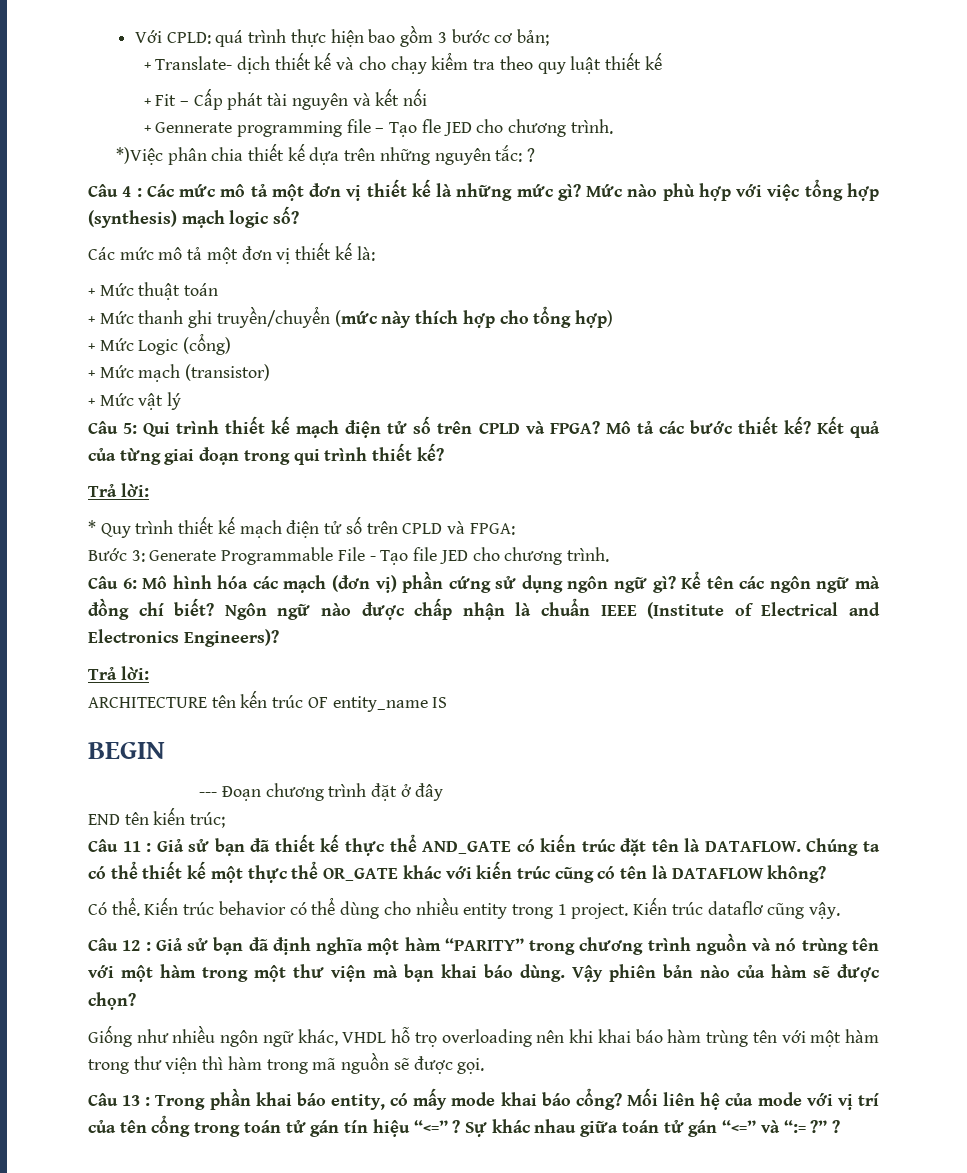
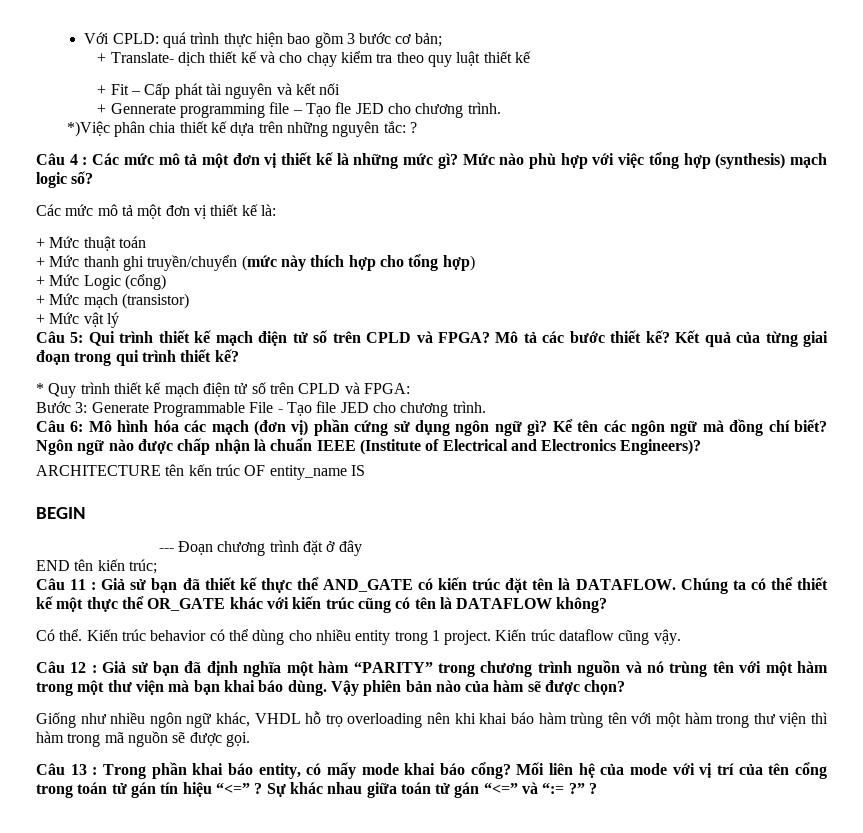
[88,483,149,497] // Trả lời: -> (239, 355) none
[88,666,149,680] // Trả lời: -> (702, 447) none
[707,901,763,915] dataflơ -> [559,629,615,641] dataflow

